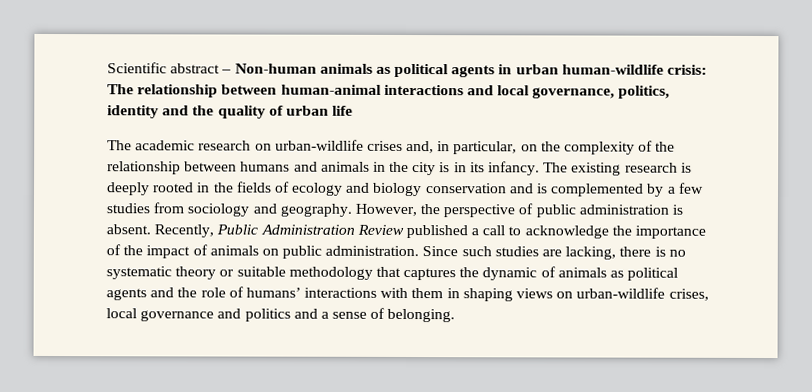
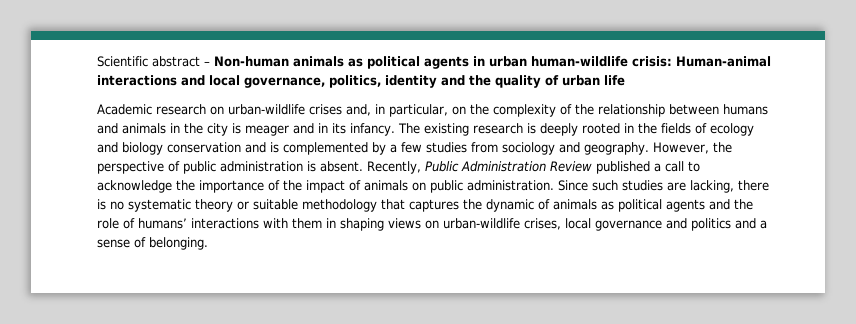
[107,84,382,98] The relationship between human-animal -> [676,56,771,67] Human-animal
[107,140,196,151] The academic -> [97,104,152,115] Academic
(451, 167) none -> [245,123,314,136] meager and

